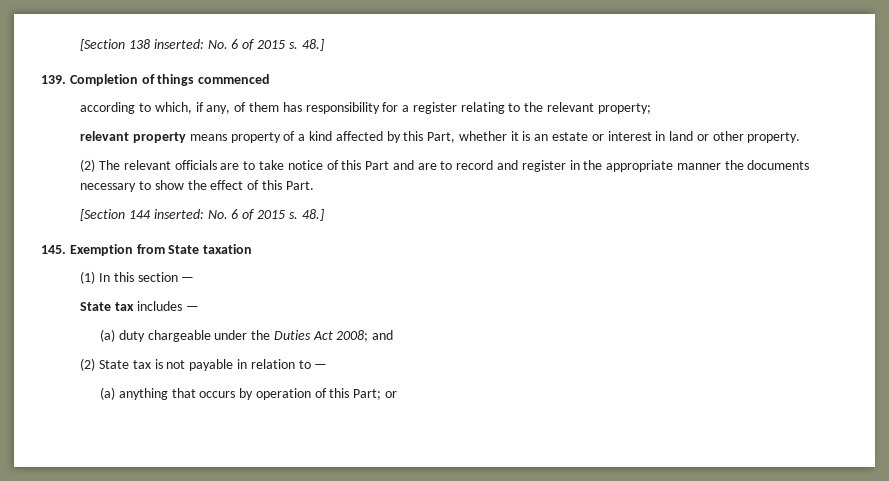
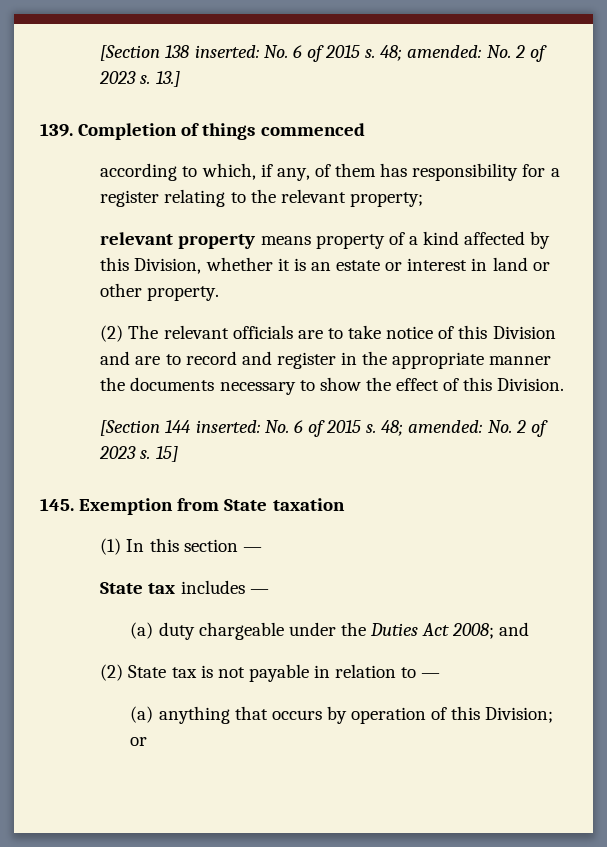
[301,39,324,51] 48.] -> [380,45,547,62] [99,71,180,87] 48; amended: No. 2 of 2023 s. 13.]
[427,132,456,143] Part, -> [134,258,202,274] Division,
[365,161,390,170] Part -> [492,326,556,339] Division
[285,181,314,190] Part. -> [497,378,565,391] Division.
[301,209,324,221] 48.] -> [381,420,548,437] [99,446,178,462] 48; amended: No. 2 of 2023 s. 15]
[353,389,382,400] Part; -> [485,707,554,723] Division;

